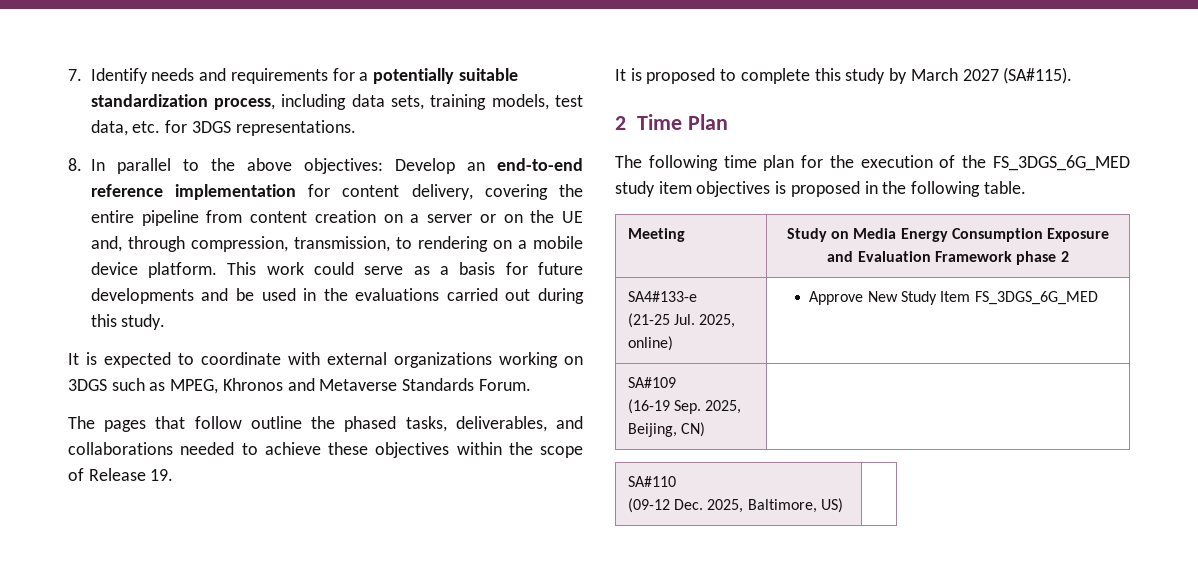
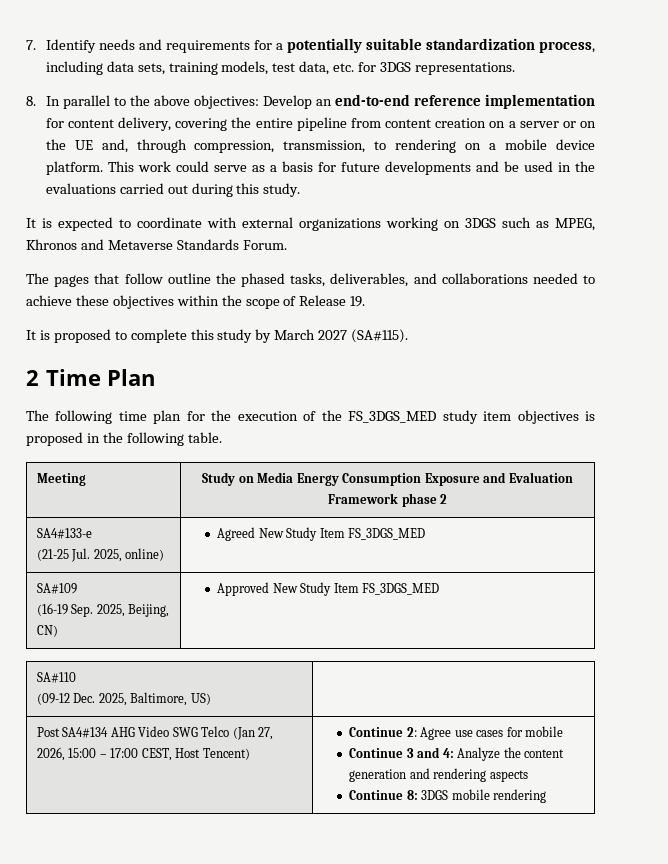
[993,155,1130,171] FS_3DGS_6G_MED -> [348,411,437,423] FS_3DGS_MED
[809,291,1098,305] Approve New Study Item FS_3DGS_6G_MED -> [217,527,426,541] Agreed New Study Item FS_3DGS_MED
(706, 429) none -> [217,582,440,596] Approved New Study Item FS_3DGS_MED
(844, 505) none -> [36,726,274,740] [36,747,250,761] [349,726,564,740] [349,747,565,761] [349,768,528,782] [349,789,547,803] // Post SA4#134 AHG Video SWG Telco (Jan 27, 2026, 15:00 – 17:00 CEST, Host Tencent) | Continue 2: Agree use cases for mobile // Continue 3 and 4: Analyze the content generation and rendering aspects // Continue 8: 3DGS mobile rendering

